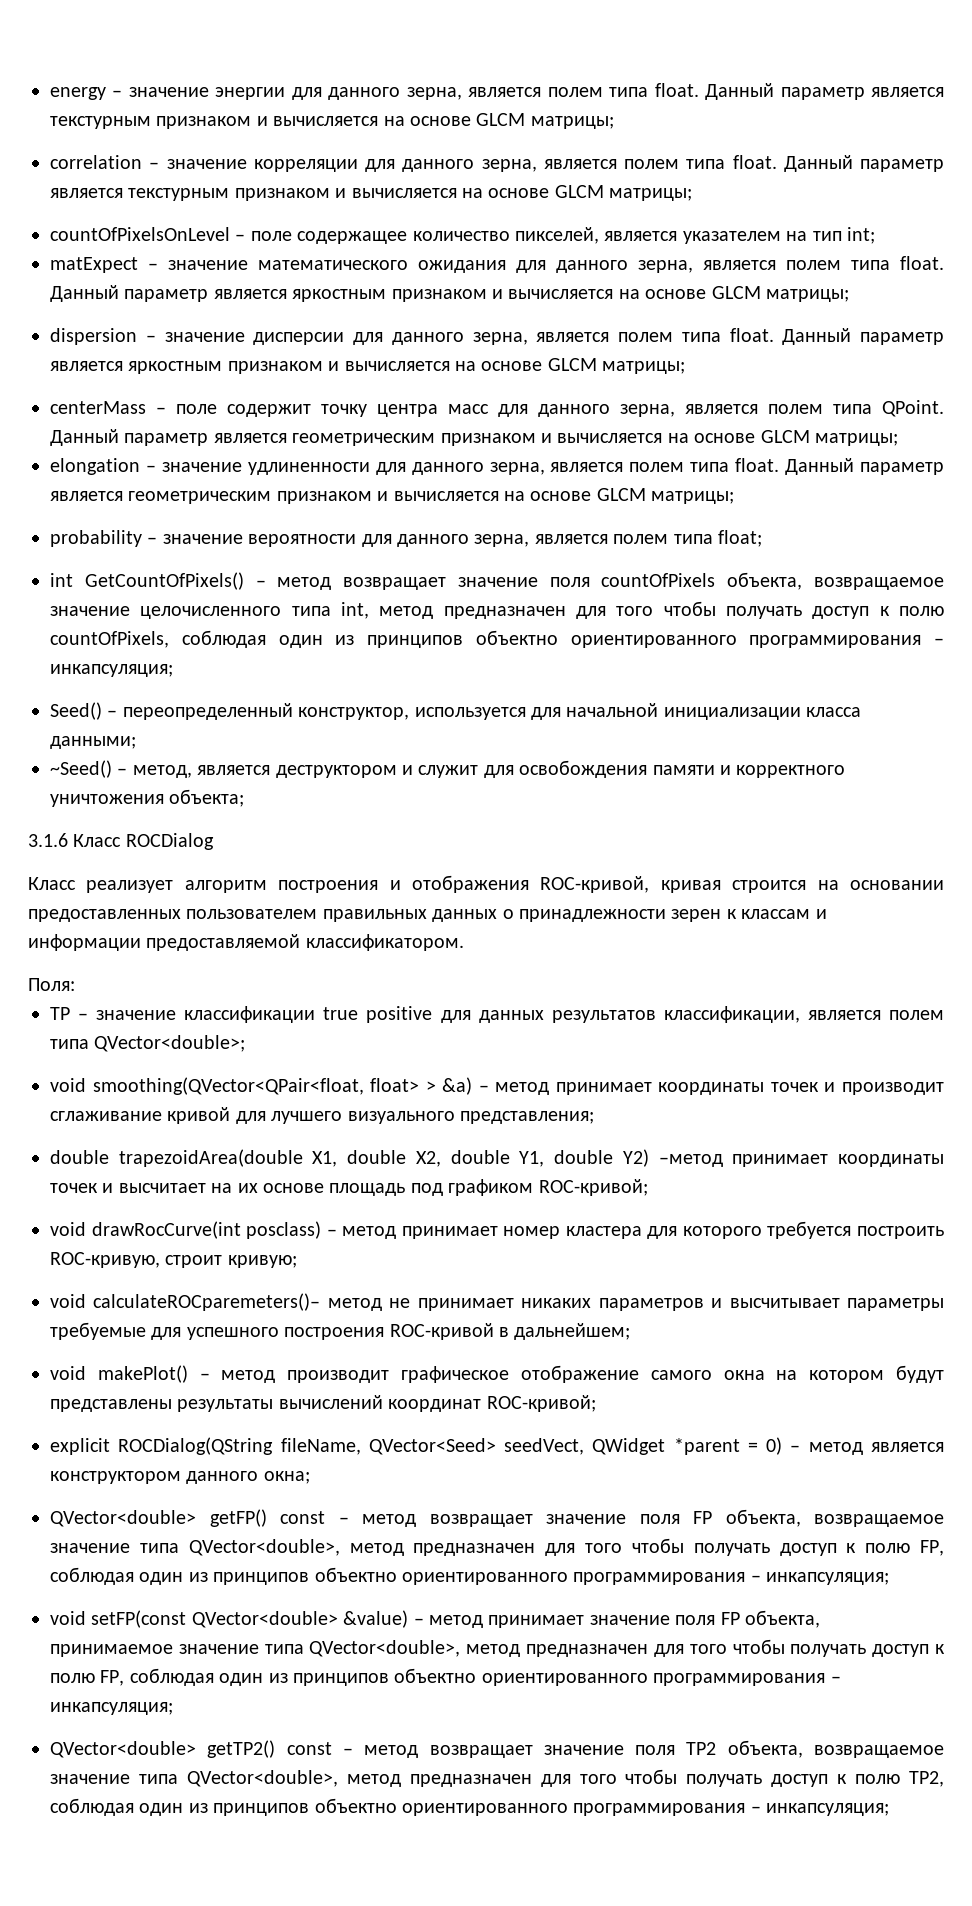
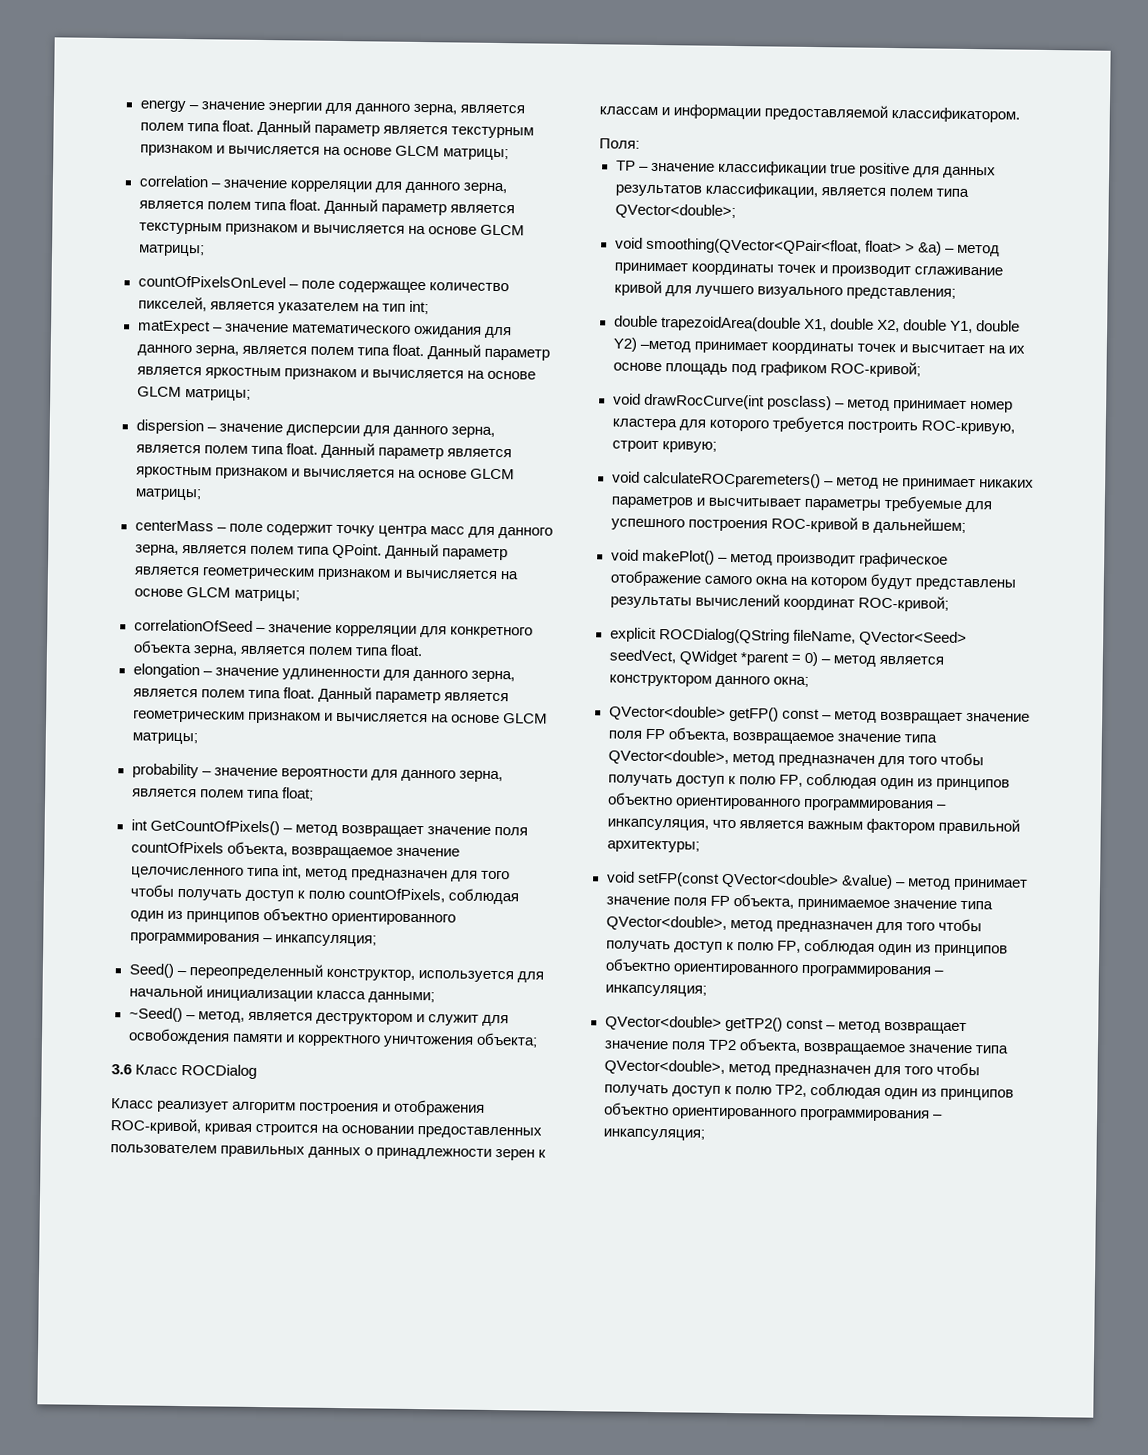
(898, 439) none -> [133,619,533,639] [132,640,423,657] // correlationOfSeed – значение корреляции для конкретного объекта зерна, является полем типа float.
[28,833,68,847] 3.1.6 -> [111,1064,132,1075] 3.6
[93,1293,321,1311] calculateROCparemeters()– -> [642,471,834,489] calculateROCparemeters() –
[766,1572,890,1585] инкапсуляция; -> [606,818,1020,835] [606,840,700,853] инкапсуляция, что является важным фактором правильной архитектуры;

